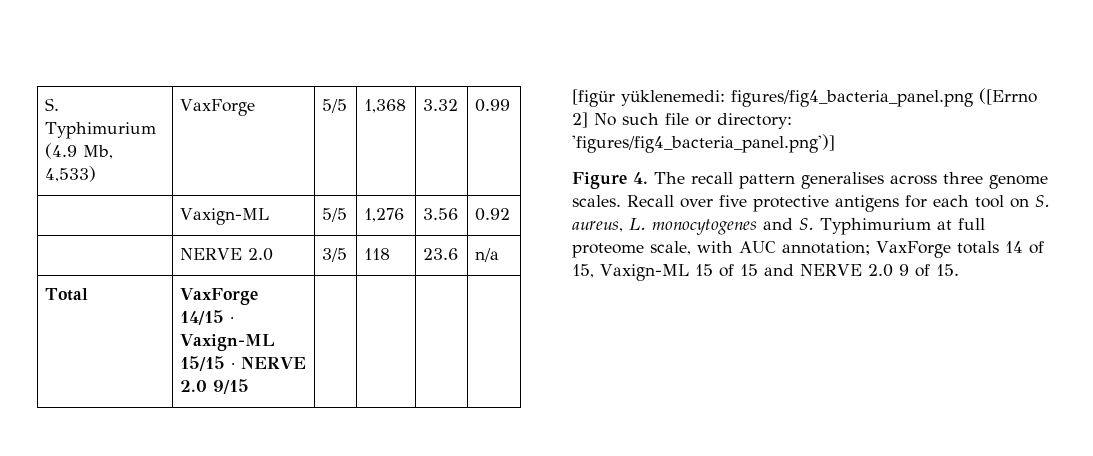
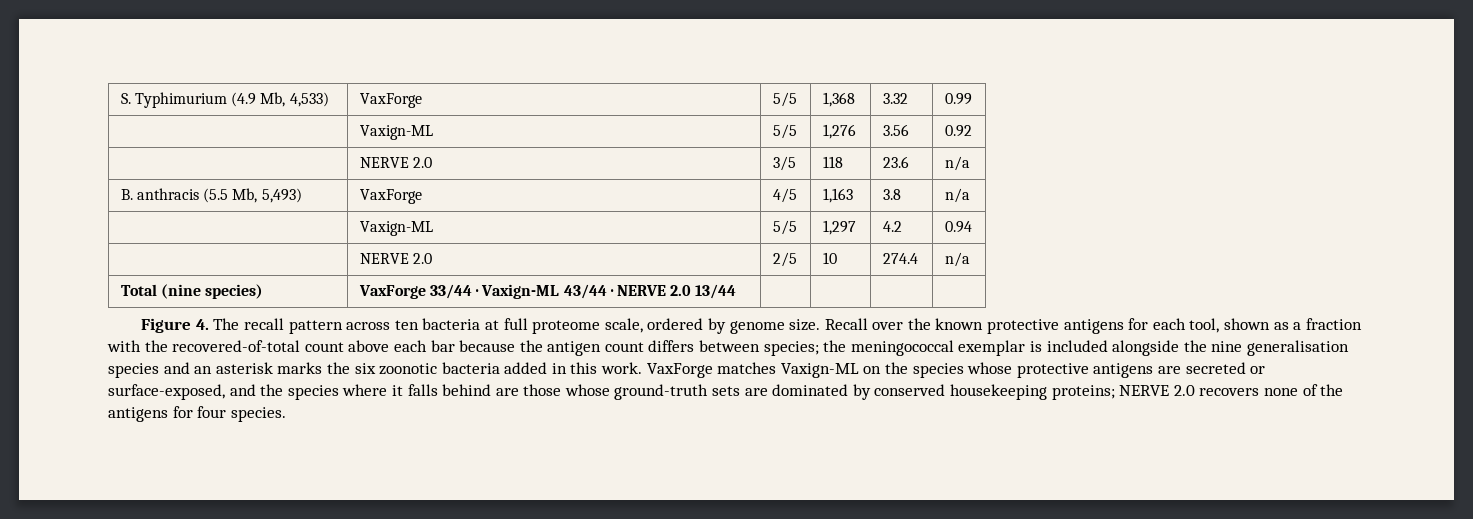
[45,288,89,301] [180,288,259,305] [180,310,225,325] Total | VaxForge 14/15 -> [120,188,302,203] [359,189,422,204] [772,188,797,203] [822,188,853,203] [882,189,901,200] [944,188,970,203] [359,221,433,236] [772,220,797,235] [822,220,856,235] [882,221,902,232] [944,221,972,233] [359,253,433,264] [772,252,797,267] [822,252,837,264] [882,253,918,264] [944,252,970,267] [120,284,264,299] [358,284,473,299] B. anthracis (5.5 Mb, 5,493) | VaxForge | 4/5 | 1,163 | 3.8 | n/a // | Vaxign-ML | 5/5 | 1,297 | 4.2 | 0.94 // | NERVE 2.0 | 2/5 | 10 | 274.4 | n/a // Total (nine species) | VaxForge 33/44
[180,356,226,371] 15/15 -> [563,284,607,299] 43/44
[213,379,250,394] [572,88,1037,107] [572,112,792,129] [572,134,835,153] 9/15 | | | | // [figür yüklenemedi: figures/fig4_bacteria_panel.png ([Errno 2] No such file or directory: 'figures/fig4_bacteria_panel.png')] -> [695,284,737,299] 13/44 | | | |
[801,172,1048,189] [572,195,1050,212] [572,218,985,235] [572,241,1044,258] [572,264,959,281] generalises across three genome scales. Recall over five protective antigens for each tool on S. aureus, L. monocytogenes and S. Typhimurium at full proteome scale, with AUC annotation; VaxForge totals 14 of 15, Vaxign-ML 15 of 15 and NERVE 2.0 9 of 15. -> [346,318,1362,334] [107,340,1349,356] [108,362,1266,378] [108,384,1344,400] [108,406,286,422] across ten bacteria at full proteome scale, ordered by genome size. Recall over the known protective antigens for each tool, shown as a fraction with the recovered-of-total count above each bar because the antigen count differs between species; the meningococcal exemplar is included alongside the nine generalisation species and an asterisk marks the six zoonotic bacteria added in this work. VaxForge matches Vaxign-ML on the species whose protective antigens are secreted or surface-exposed, and the species where it falls behind are those whose ground-truth sets are dominated by conserved housekeeping proteins; NERVE 2.0 recovers none of the antigens for four species.

